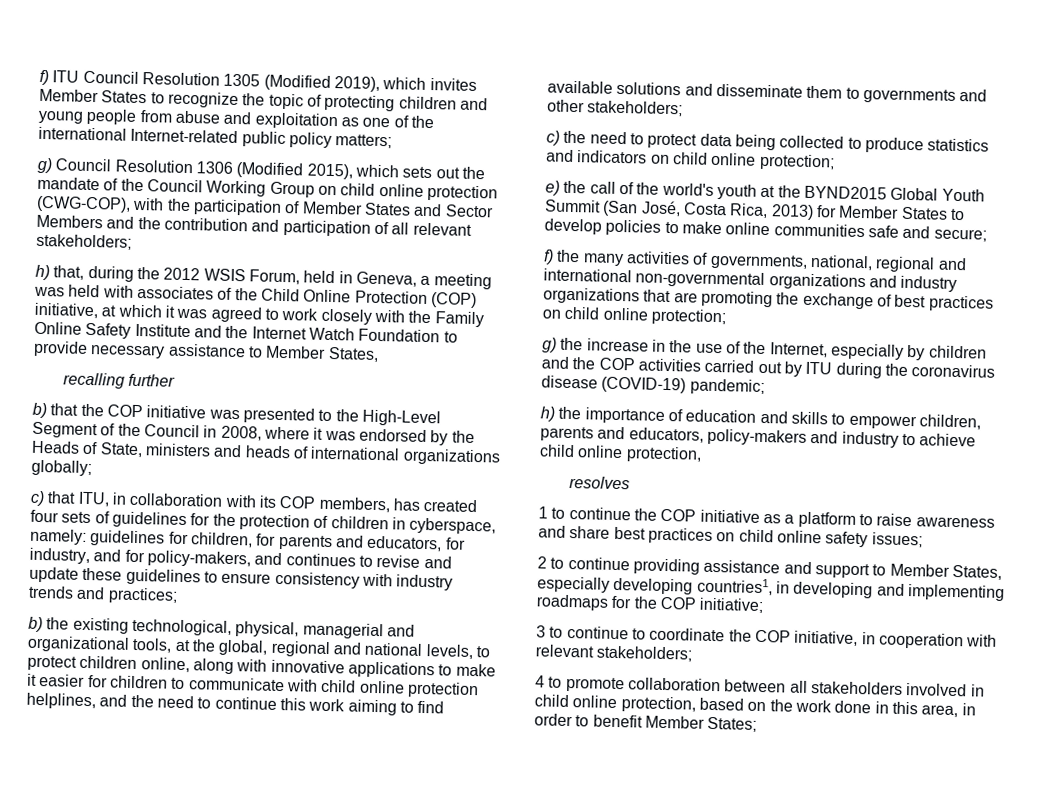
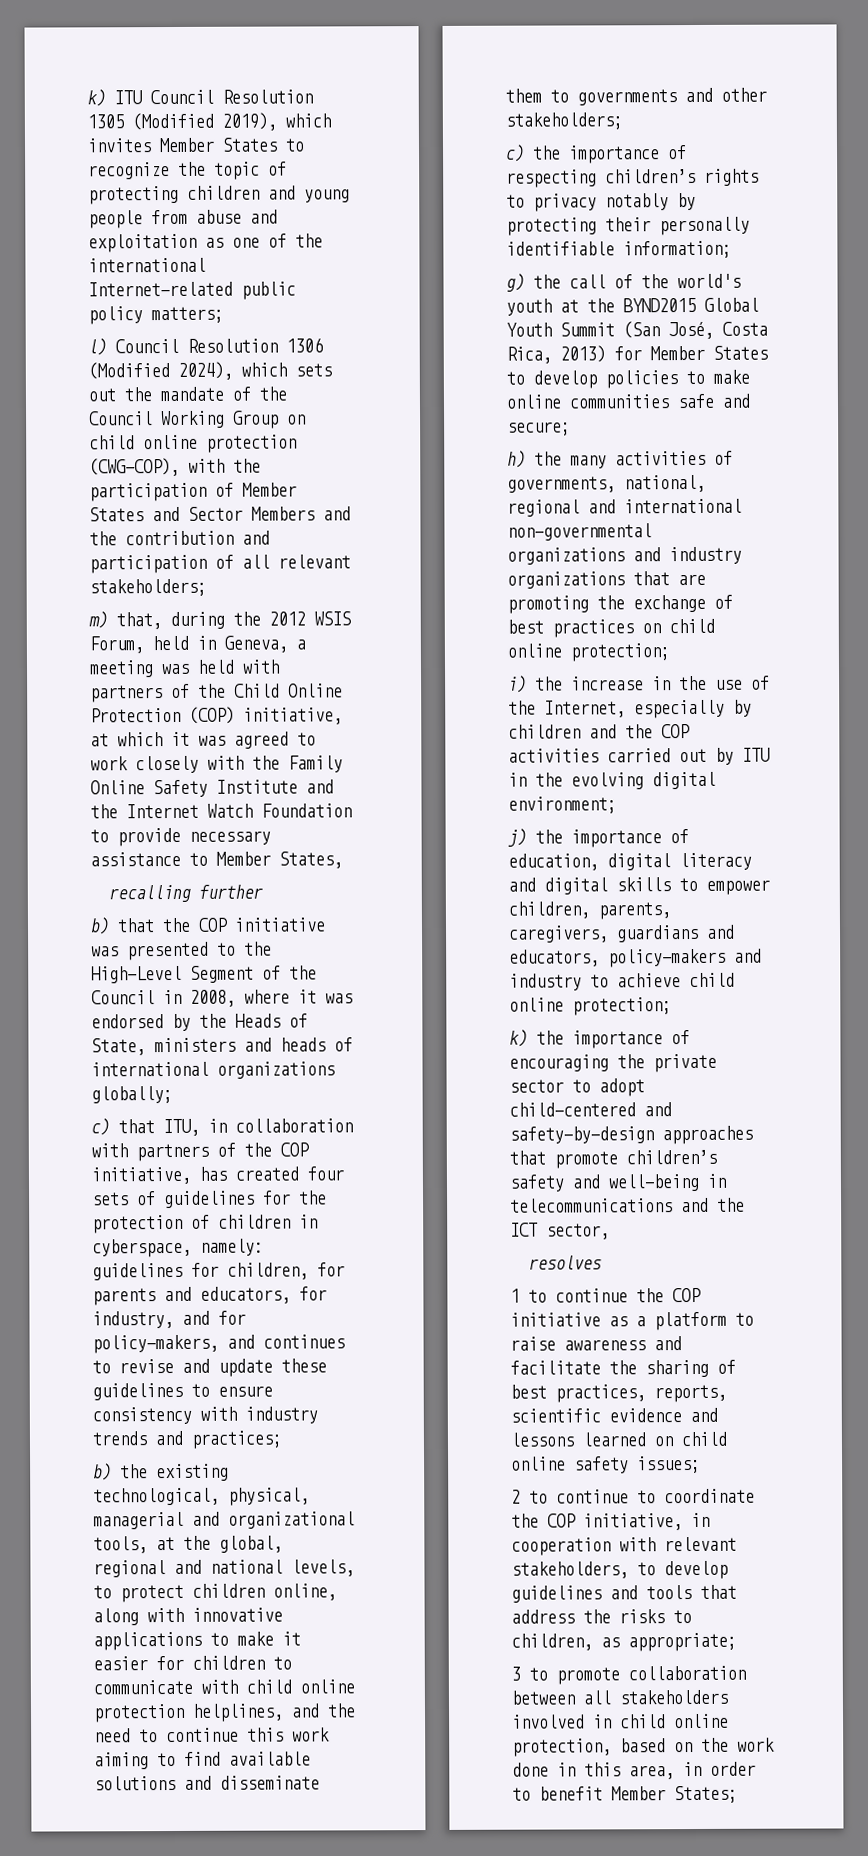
[39,69,49,86] f) -> [87,89,106,107] k)
[37,157,53,174] g) -> [88,338,107,356] l)
[306,163,353,180] 2015), -> [178,361,233,380] 2024),
[35,264,50,281] h) -> [88,611,108,629] m)
[136,285,214,300] associates -> [90,685,163,703] partners
[258,495,391,513] its COP members, -> [136,1142,309,1162] [91,1166,191,1185] partners of the COP initiative,
[589,131,990,154] [546,149,835,171] [545,180,560,196] need to protect data being collected to produce statistics and indicators on child online protection; // e) -> [568,145,687,164] [506,168,759,188] [506,192,696,212] [506,216,750,236] [506,240,732,259] [506,273,525,292] importance of respecting children’s rights to privacy notably by protecting their personally identifiable information; // g)
[543,249,554,265] f) -> [507,450,526,468] h)
[542,337,557,353] g) -> [508,675,527,693] i)
[835,362,996,379] [541,375,765,396] [540,406,788,424] during the coronavirus disease (COVID-19) pandemic; // h) the importance of education and -> [508,771,716,790] [508,796,617,814] [507,828,689,848] [508,852,752,871] [508,877,608,895] in the evolving digital environment; // j) the importance of education, digital literacy and digital
[540,426,594,442] parents -> [598,902,671,920] [508,924,699,943] parents, caregivers, guardians
[625,446,702,463] protection, -> [572,997,672,1016] [509,1029,690,1049] [509,1053,717,1073] [509,1078,645,1097] [509,1102,672,1117] [509,1125,753,1145] [509,1149,717,1169] [509,1173,727,1192] [510,1197,745,1213] [510,1222,610,1240] protection; // k) the importance of encouraging the private sector to adopt child-centered and safety-by-design approaches that promote children’s safety and well-being in telecommunications and the ICT sector,
[569,526,713,544] share best practices -> [510,1359,736,1378] [510,1384,727,1403] [510,1407,718,1423] [510,1432,646,1447] facilitate the sharing of best practices, reports, scientific evidence and lessons learned
[632,558,1002,580] [537,576,1005,602] [536,594,765,614] [536,625,629,640] providing assistance and support to Member States, especially developing countries1, in developing and implementing roadmaps for the COP initiative; // 3 to continue -> (629, 1496) none
[596,645,693,662] [535,675,545,688] stakeholders; // 4 -> [511,1560,728,1580] [511,1584,737,1603] [511,1609,692,1624] [511,1632,737,1652] [511,1666,521,1681] stakeholders, to develop guidelines and tools that address the risks to children, as appropriate; // 3

